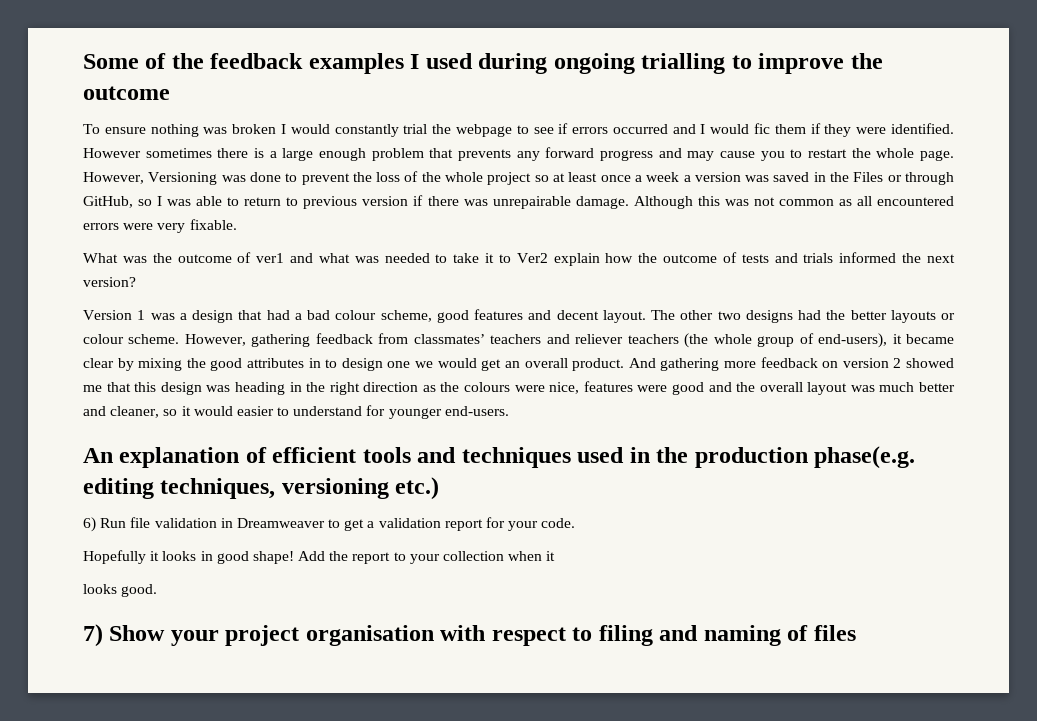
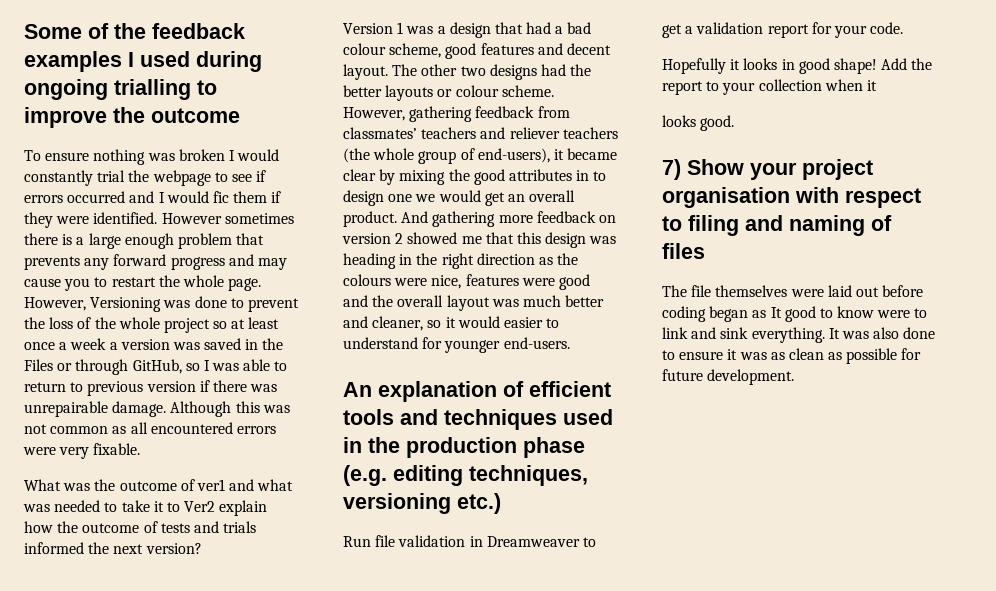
[814,446,916,469] phase(e.g. -> [523,437,585,458] [343,465,387,486] phase (e.g.
[83,517,96,532] 6) -> (501, 503) none
(856, 633) none -> [662,285,924,297] [662,306,928,322] [662,327,936,343] [662,348,922,364] [662,369,795,385] // The file themselves were laid out before coding began as It good to know were to link and sink everything. It was also done to ensure it was as clean as possible for future development.

